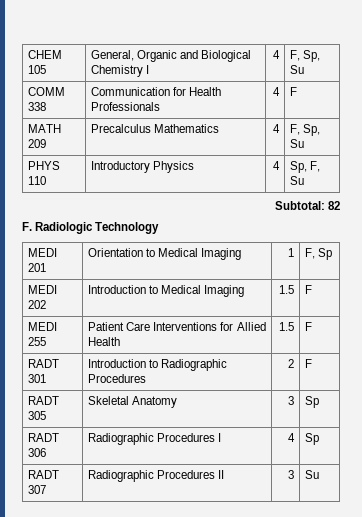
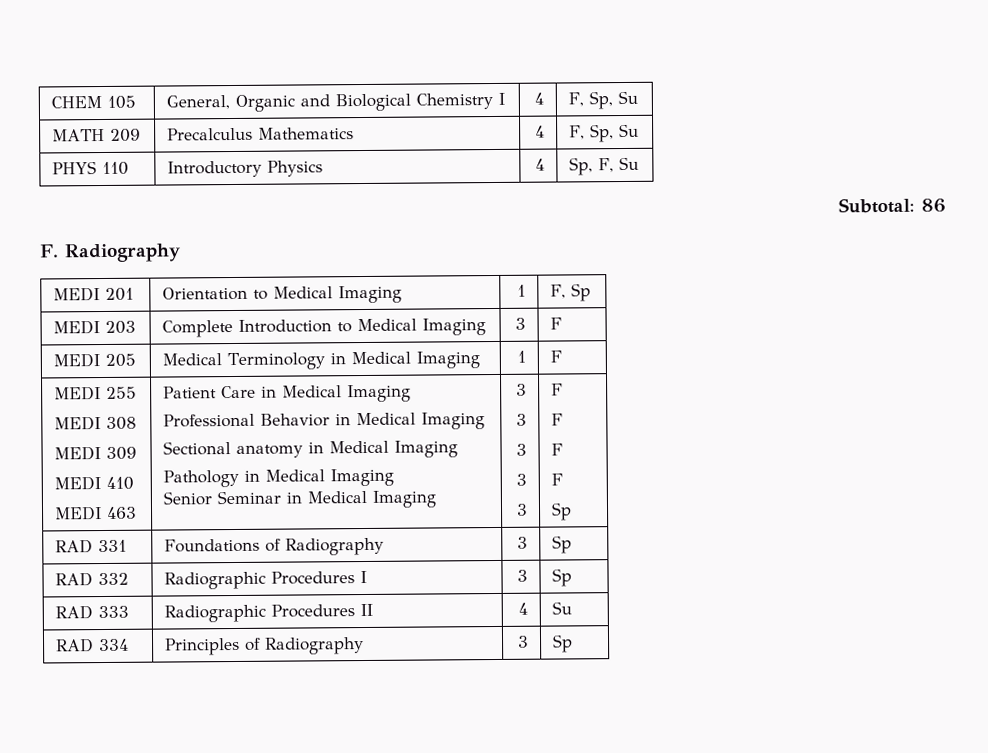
[28,87,66,96] [28,102,47,111] [91,87,222,96] [91,102,161,111] [272,87,280,96] [290,87,298,96] // COMM 338 | Communication for Health Professionals | 4 | F -> (639, 97) none
[328,201,340,210] 82 -> [921,198,946,213] 86
[35,222,160,234] Radiologic Technology -> [63,243,181,263] Radiography
[28,300,47,309] 202 | -> [105,320,137,334] [162,319,234,338] 203 | Complete
[278,285,294,294] [305,285,313,294] [28,322,58,331] [28,337,47,346] [88,322,266,331] [88,337,121,346] [278,322,294,331] [305,322,313,331] [28,359,60,368] [28,374,47,383] [88,359,228,371] [88,374,147,383] [287,359,294,368] [305,359,313,368] [28,396,60,405] [28,411,47,420] [88,396,178,408] [287,396,294,405] [305,396,320,408] [28,433,60,442] [28,448,47,457] 1.5 | F // MEDI 255 | Patient Care Interventions for Allied Health | 1.5 | F // RADT 301 | Introduction to Radiographic Procedures | 2 | F // RADT 305 | Skeletal Anatomy | 3 | Sp // RADT 306 -> [514,317,526,330] [550,317,563,330] [53,353,137,368] [162,351,481,371] [516,350,526,363] [550,350,563,363] [54,386,138,401] [54,416,138,431] [54,446,138,461] [54,476,135,491] [54,506,138,521] [163,384,412,403] [163,412,486,430] [163,440,459,458] [163,468,395,488] [163,490,438,508] [515,383,527,396] [515,413,527,426] [515,443,527,456] [515,473,527,486] [515,503,528,516] [551,383,564,396] [551,413,564,426] [551,443,564,456] [551,473,564,486] [551,502,573,521] [55,539,128,554] [164,537,385,556] [516,536,528,549] [552,535,573,554] [55,572,130,587] 3 | F // MEDI 205 | Medical Terminology in Medical Imaging | 1 | F // MEDI 255 // MEDI 308 // MEDI 309 // MEDI 410 // MEDI 463 | Patient Care in Medical Imaging // Professional Behavior in Medical Imaging // Sectional anatomy in Medical Imaging // Pathology in Medical Imaging // Senior Seminar in Medical Imaging | 3 // 3 // 3 // 3 // 3 | F // F // F // F // Sp // RAD 331 | Foundations of Radiography | 3 | Sp // RAD 332
[287,433,295,442] [305,433,320,445] [28,470,60,479] [28,485,47,494] 4 | Sp // RADT 307 -> [516,569,528,582] [552,568,573,587] [55,605,130,620] 3 | Sp // RAD 333
[287,470,294,479] [305,470,320,479] | 3 | Su -> [517,602,528,615] [552,601,573,615] [55,638,130,653] [165,637,365,656] [516,635,529,648] [552,634,574,653] | 4 | Su // RAD 334 | Principles of Radiography | 3 | Sp

